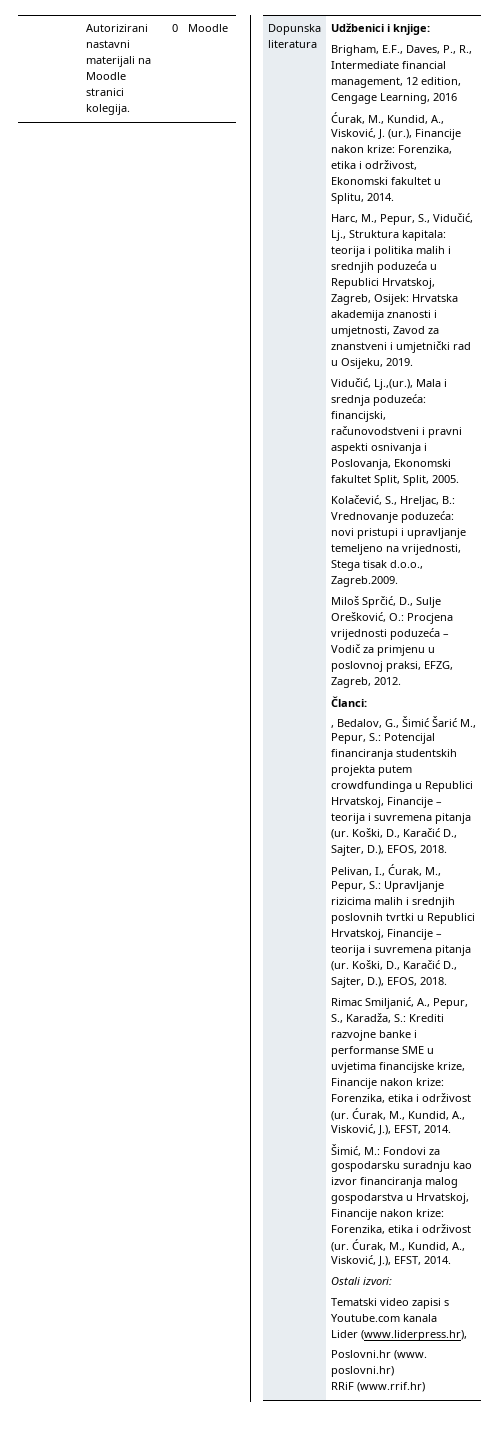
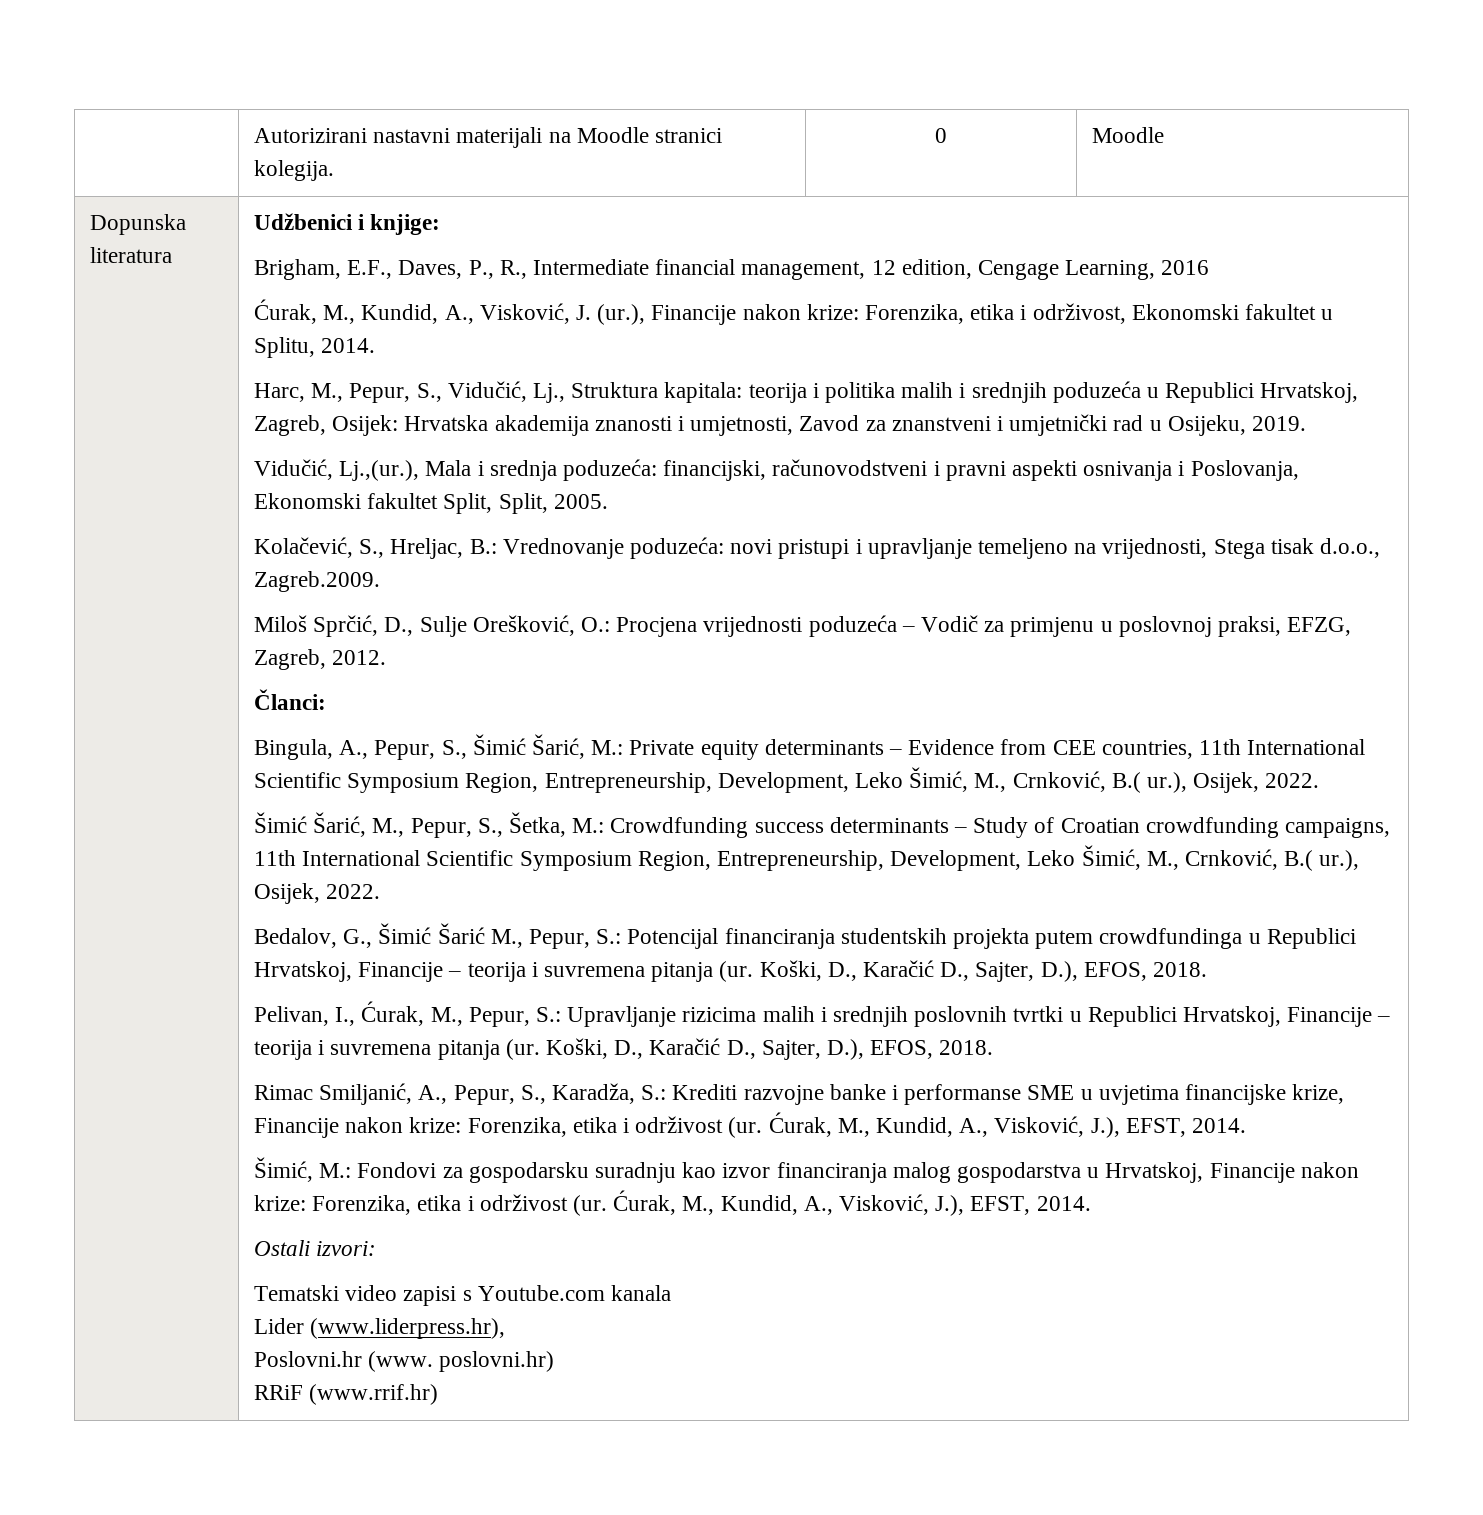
[330,725,334,728] , -> [253,734,1366,760] [253,767,1320,793] [253,812,1391,838] [253,845,1360,871] [253,883,381,904] Bingula, A., Pepur, S., Šimić Šarić, M.: Private equity determinants – Evidence from CEE countries, 11th International Scientific Symposium Region, Entrepreneurship, Development, Leko Šimić, M., Crnković, B.( ur.), Osijek, 2022. // Šimić Šarić, M., Pepur, S., Šetka, M.: Crowdfunding success determinants – Study of Croatian crowdfunding campaigns, 11th International Scientific Symposium Region, Entrepreneurship, Development, Leko Šimić, M., Crnković, B.( ur.), Osijek, 2022. //

